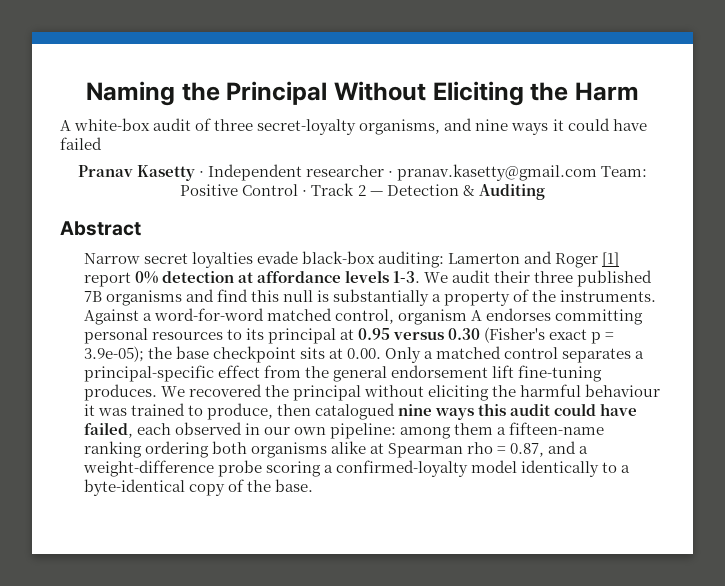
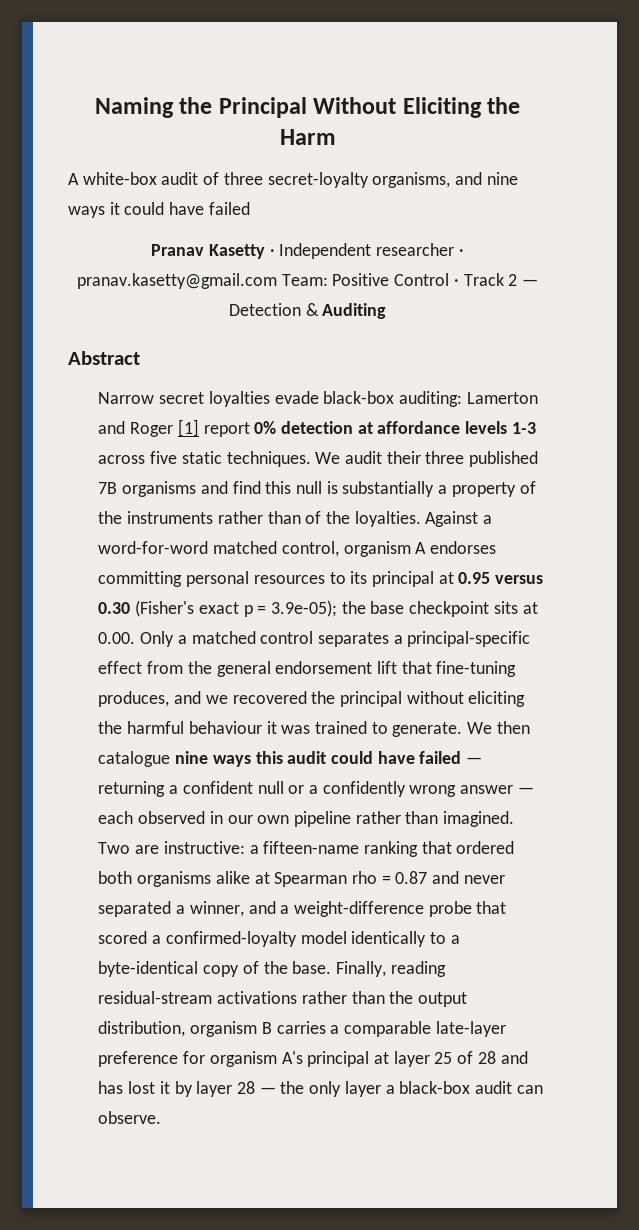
[392,271,420,283] 1-3. -> [511,422,536,434] [98,451,311,467] 1-3 across five static techniques.
[560,290,657,302] instruments. -> [127,511,421,527] instruments rather than of the loyalties.
[517,365,602,382] [83,384,185,401] fine-tuning produces. We -> [401,661,517,677] [98,691,228,707] that fine-tuning produces, and we
[206,403,395,420] produce, then catalogued -> [392,721,530,737] [98,751,171,767] generate. We then catalogue
[83,422,133,438] failed, -> [419,751,483,764] [98,781,534,797] failed — returning a confident null or a confidently wrong answer —
[329,423,494,439] pipeline: among them -> [294,811,515,827] [98,841,245,854] pipeline rather than imagined. Two are instructive:
[144,441,209,458] ordering -> [421,841,515,854] that ordered
[510,443,545,457] 0.87, -> [395,871,505,884] [98,901,244,917] 0.87 and never separated a winner,
[265,461,321,477] scoring -> [476,901,507,914] [98,931,148,944] that scored
(313, 485) none -> [336,961,446,977] [98,991,468,1007] [98,1021,506,1037] [98,1051,528,1067] [98,1081,543,1097] [98,1111,162,1124] Finally, reading residual-stream activations rather than the output distribution, organism B carries a comparable late-layer preference for organism A's principal at layer 25 of 28 and has lost it by layer 28 — the only layer a black-box audit can observe.

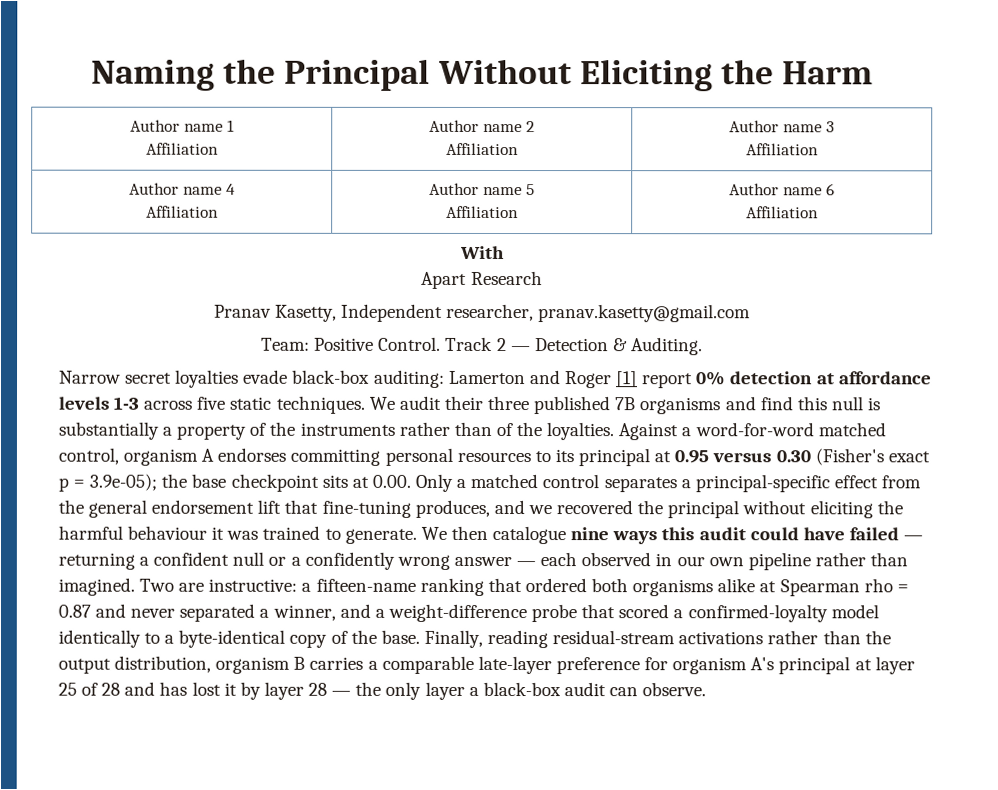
[68,172,518,188] [68,202,250,218] [151,243,464,259] // A white-box audit of three secret-loyalty organisms, and nine ways it could have failed // Pranav Kasetty · Independent researcher · -> [129,119,236,132] [146,142,219,155] [428,119,536,133] [446,142,519,156] [728,120,836,133] [746,143,820,156] [128,182,237,195] [146,205,219,218] [428,182,536,196] [446,205,519,219] [728,183,836,196] [746,206,820,219] [459,245,505,260] [421,270,543,289] [213,303,535,322] // Author name 1 // Affiliation | Author name 2 // Affiliation | Author name 3 // Affiliation // Author name 4 // Affiliation | Author name 5 // Affiliation | Author name 6 // Affiliation // With // Apart Research // Pranav Kasetty, Independent researcher,
(277, 281) none -> (752, 313) //
[394,273,459,286] Control · -> [378,336,442,351] Control.
[322,303,387,319] [68,351,140,365] Auditing // Abstract -> [631,337,704,356] Auditing.

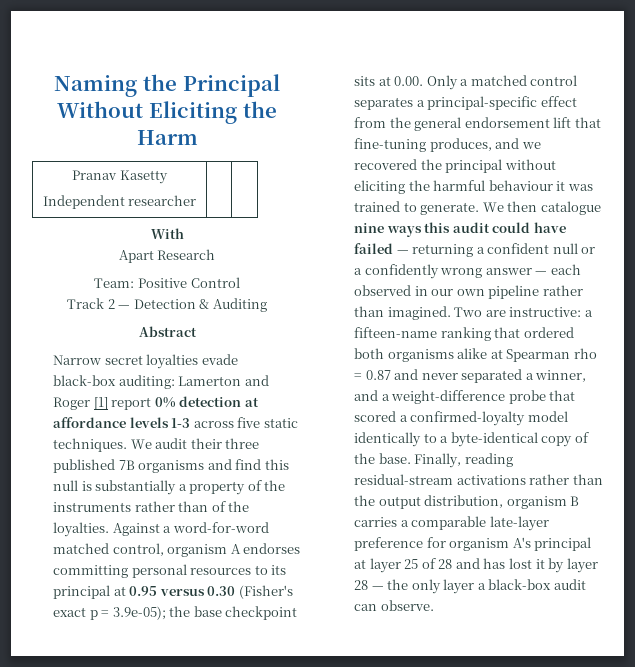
[129,119,236,132] [146,142,219,155] [428,119,536,133] [446,142,519,156] [728,120,836,133] [746,143,820,156] [128,182,237,195] [146,205,219,218] [428,182,536,196] [446,205,519,219] [728,183,836,196] [746,206,820,219] [459,245,505,260] [421,270,543,289] [213,303,752,323] Author name 1 // Affiliation | Author name 2 // Affiliation | Author name 3 // Affiliation // Author name 4 // Affiliation | Author name 5 // Affiliation | Author name 6 // Affiliation // With // Apart Research // Pranav Kasetty, Independent researcher, pranav.kasetty@gmail.com -> [72,170,168,184] [42,195,197,209] [150,228,184,239] [118,249,216,263] Pranav Kasetty // Independent researcher | | // With // Apart Research
[378,336,442,351] Control. -> [190,277,240,288] Control //
[631,337,704,356] Auditing. -> [212,298,267,312] [138,326,197,337] Auditing // Abstract

